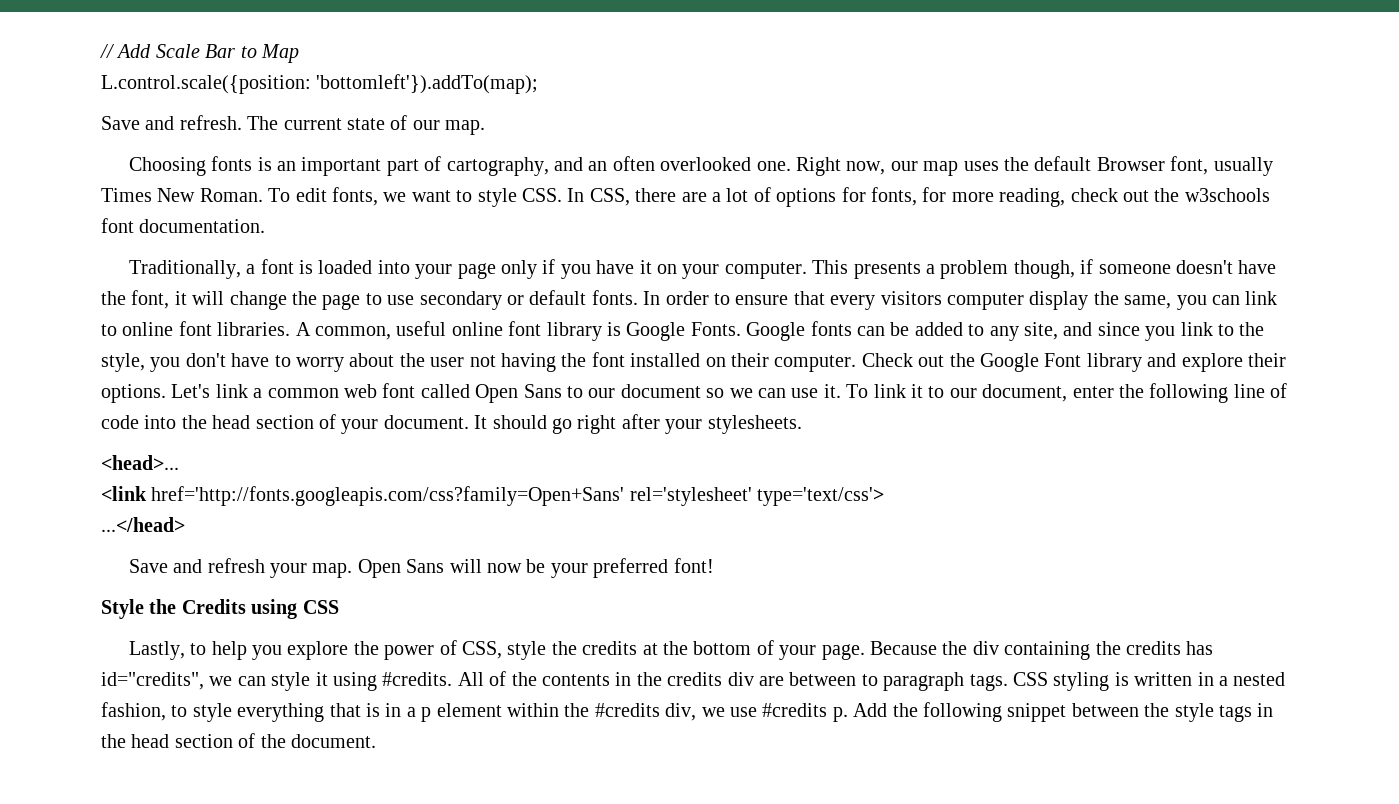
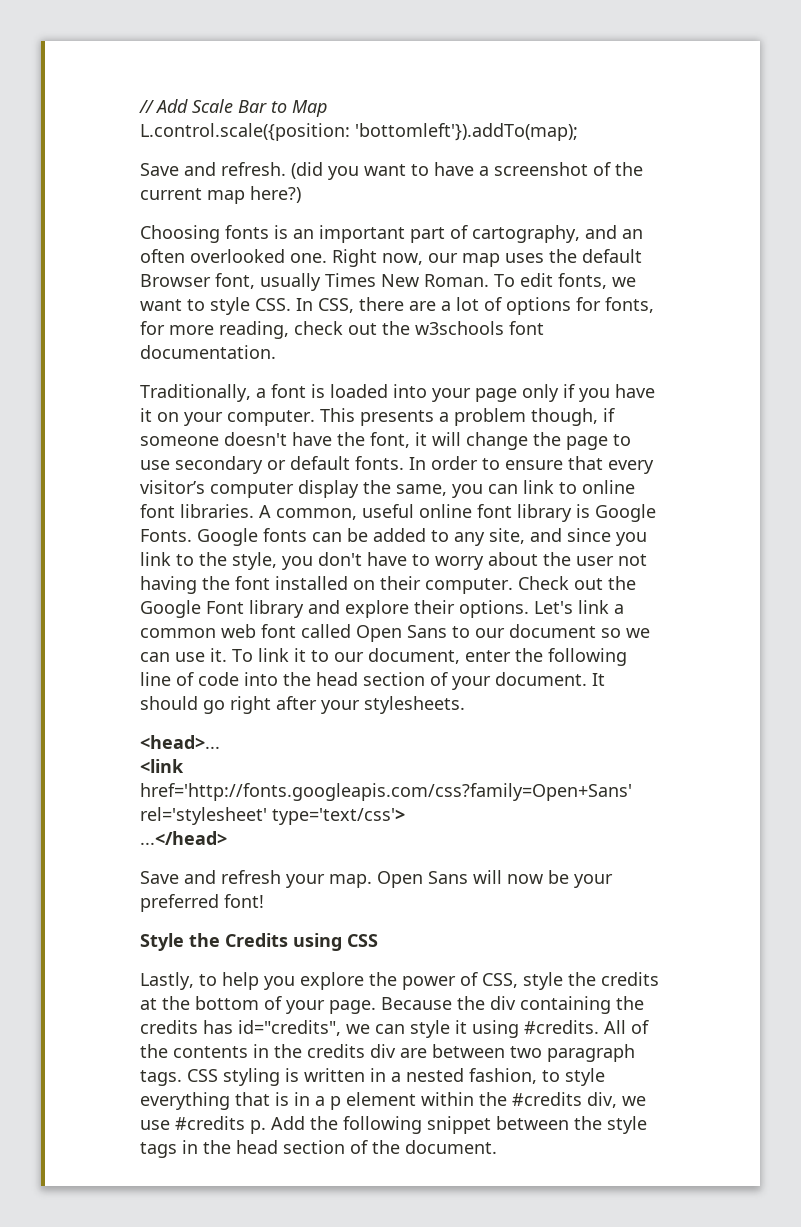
[247,115,486,135] The current state of our map. -> [291,162,643,180] [140,186,301,204] (did you want to have a screenshot of the current map here?)
[880,291,942,305] visitors -> [140,480,205,494] visitor’s
[861,674,878,686] to -> [510,1046,542,1058] two

